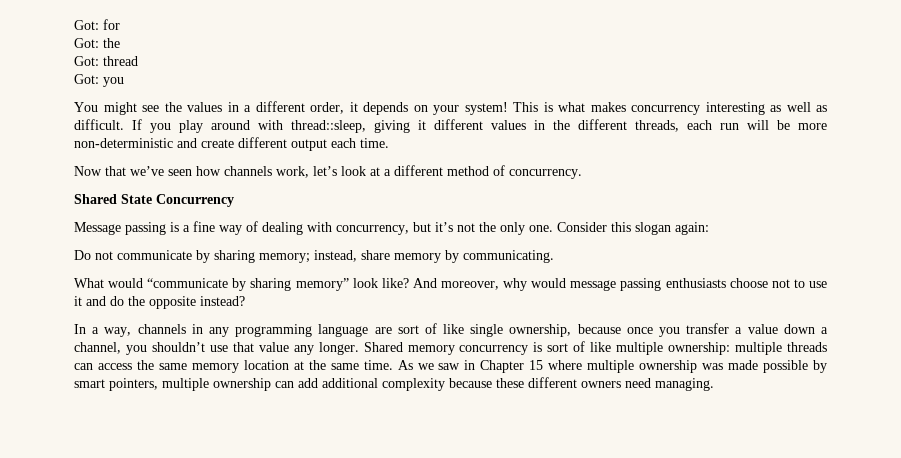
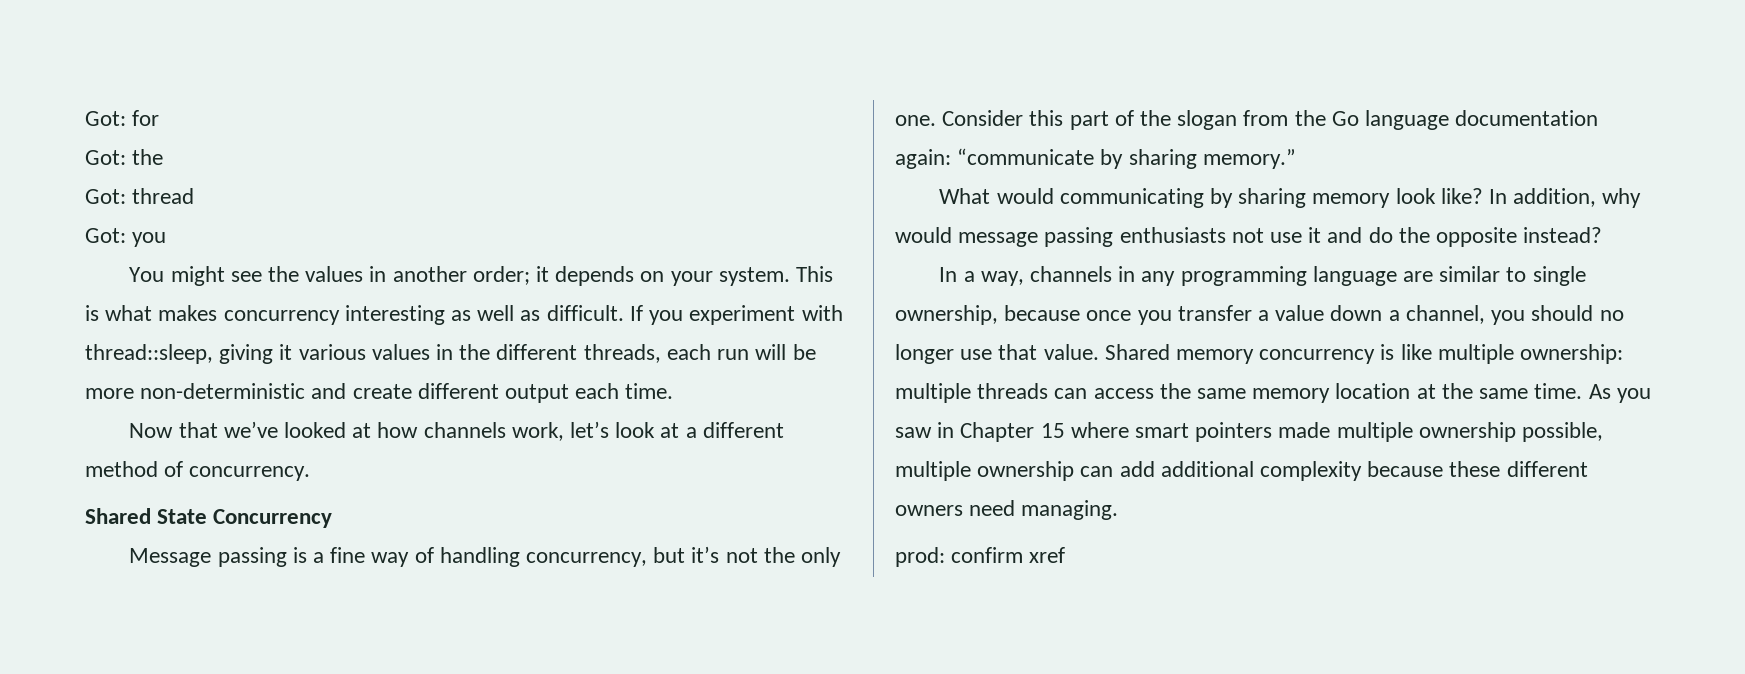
[244,101,344,114] a different order, -> [392,266,530,285] another order;
[464,102,508,115] system! -> [718,267,790,286] system.
[179,120,250,133] play around -> [689,305,796,325] experiment
[434,119,483,130] different -> [298,344,366,360] various
[168,169,192,176] seen -> [284,422,372,438] looked at
[262,222,332,235] dealing with -> [439,547,520,567] handling
[635,222,709,235] [74,250,554,263] slogan again: // Do not communicate by sharing memory; instead, share memory by communicating. -> [1069,110,1599,130] [895,148,1296,169] part of the slogan from the Go language documentation again: “communicate by sharing memory.”
[147,278,349,291] “communicate by sharing memory” -> [1059,188,1391,208] communicating by sharing memory
[412,278,499,290] And moreover, -> [1489,188,1597,207] In addition,
[729,278,805,288] choose not to -> [1231,228,1264,243] not
[397,323,465,334] sort of like -> [1439,266,1527,282] similar to
[151,342,359,355] shouldn’t use that value any longer. -> [1531,305,1624,321] [895,344,1099,364] should no longer use that value.
[547,341,586,352] sort of -> (1395, 352) none
[417,363,434,370] we -> [1616,388,1651,403] you
[587,360,828,373] [74,378,158,391] multiple ownership was made possible by smart pointers, -> [1135,422,1604,442] smart pointers made multiple ownership possible,
(714, 384) none -> [895,547,1066,567] // prod: confirm xref

